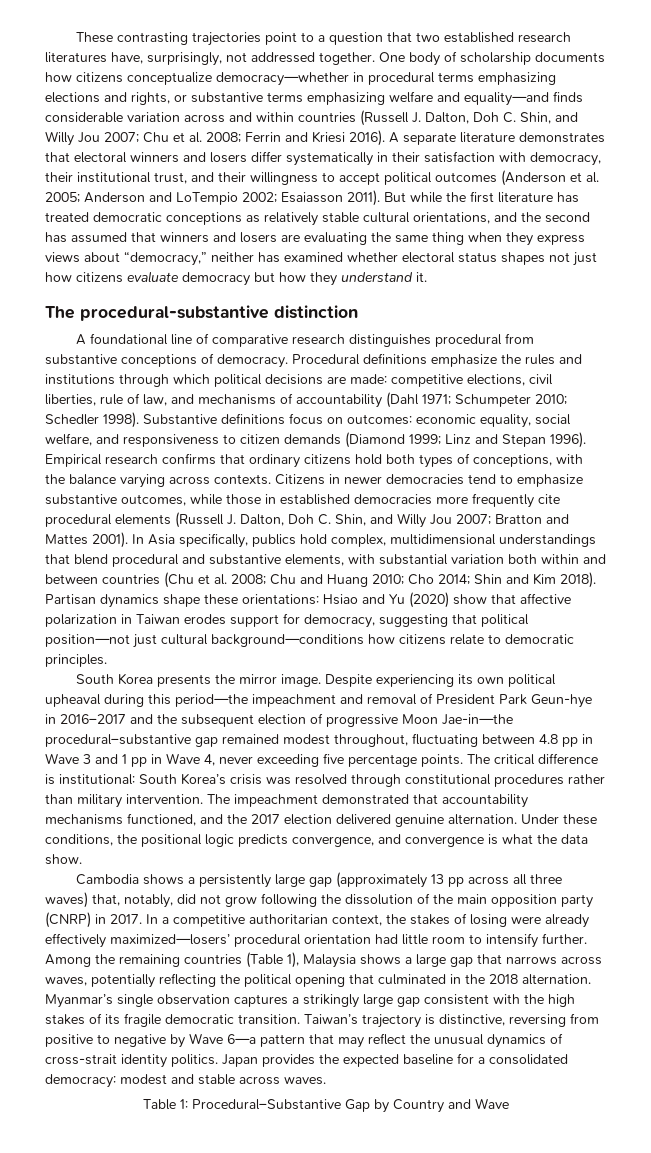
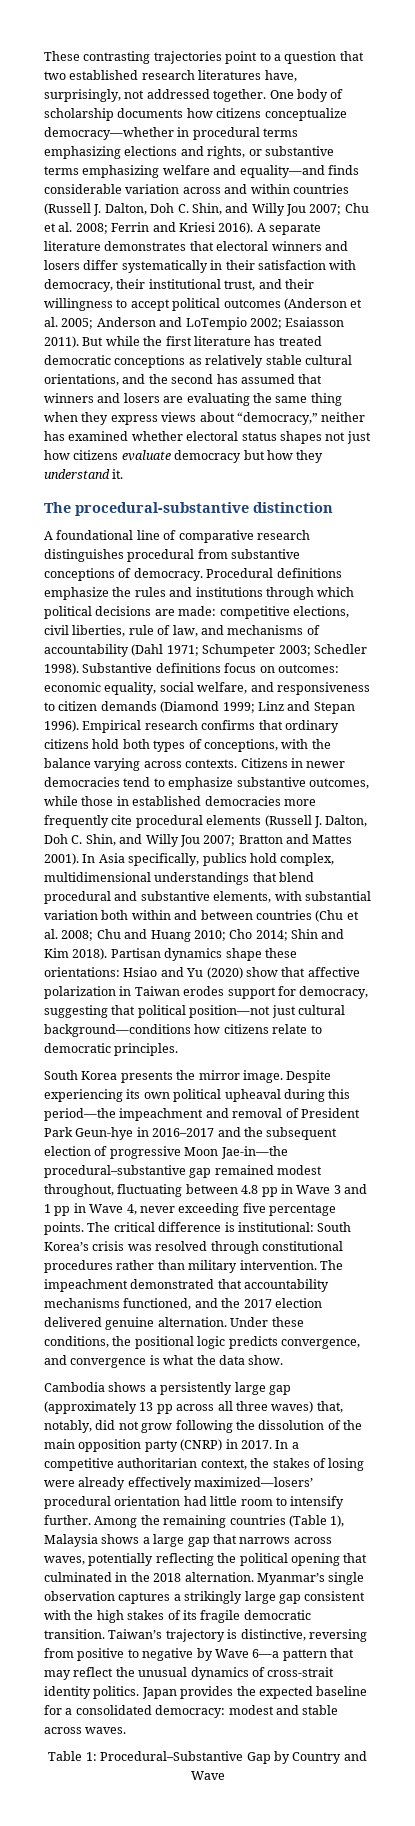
[535,394,567,405] 2010; -> [278,645,311,656] 2003;

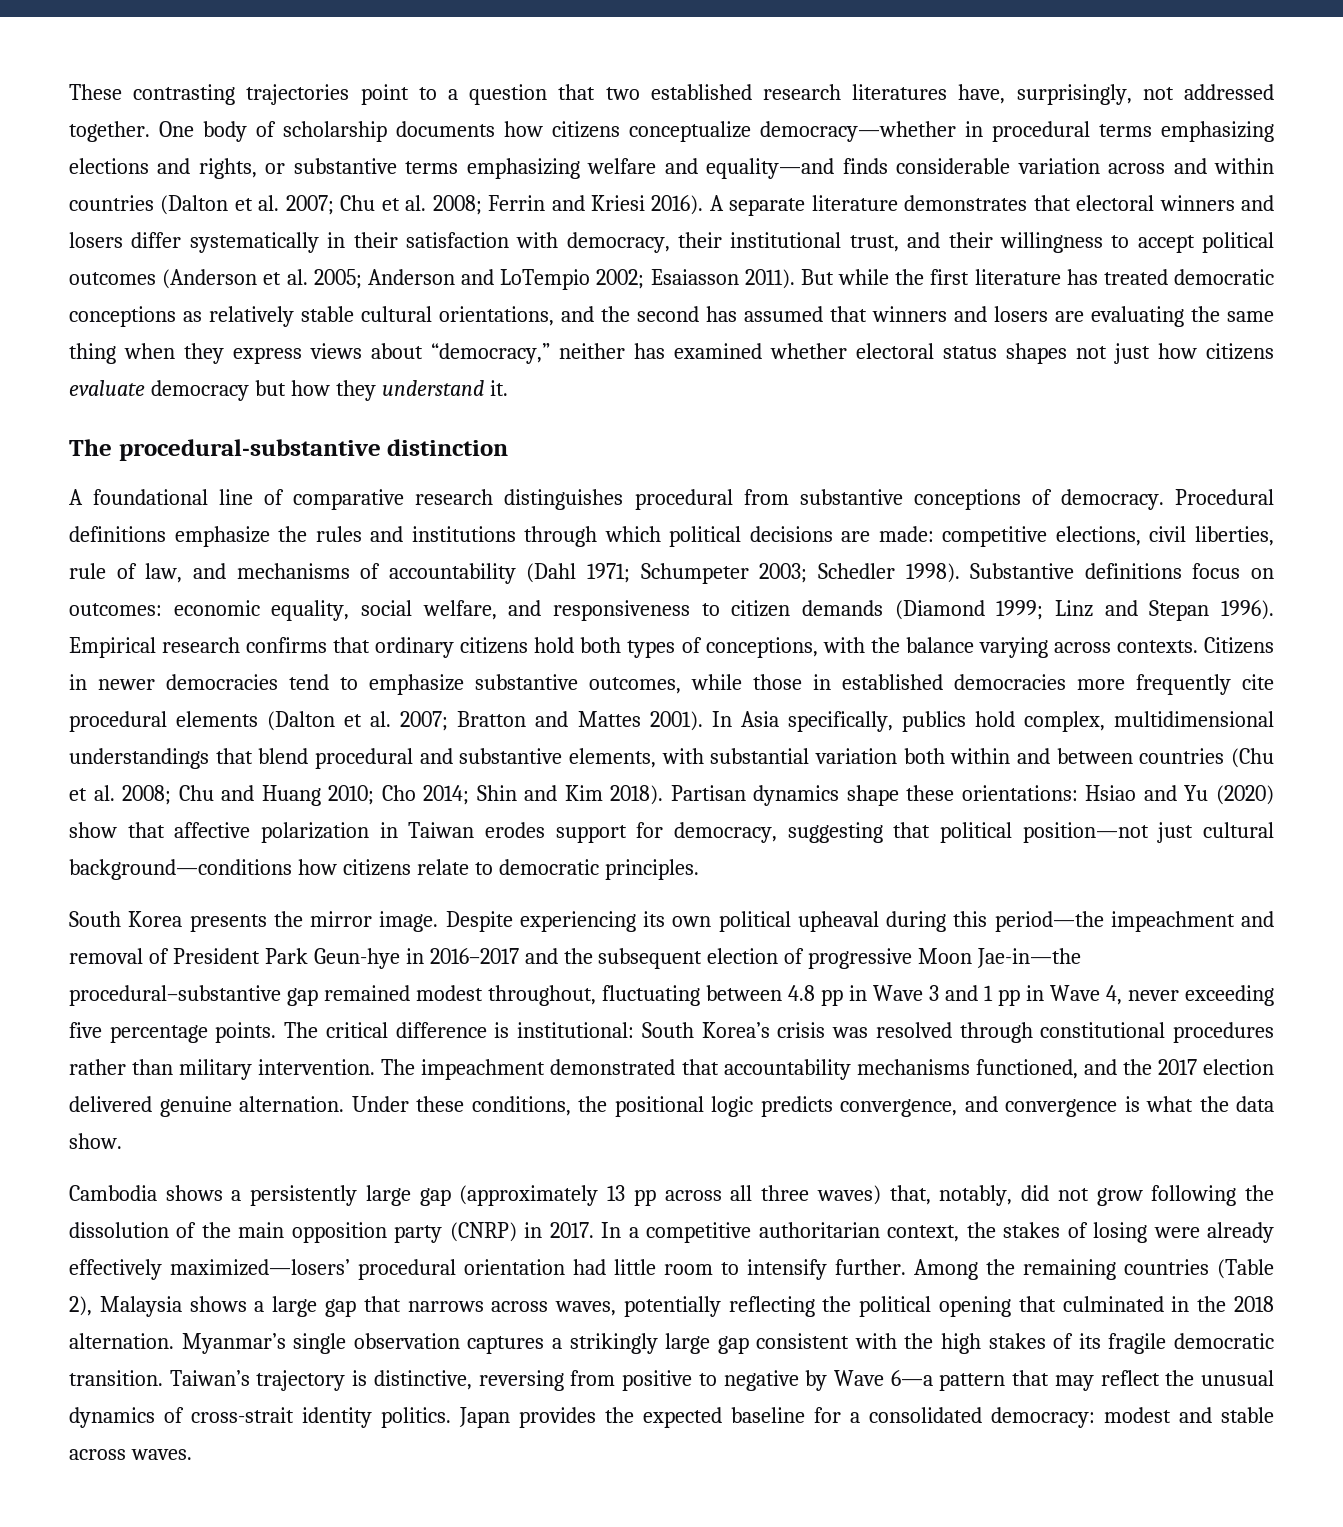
[44,203,306,216] (Russell J. Dalton, Doh C. Shin, and Willy Jou -> [160,195,280,215] (Dalton et al.
[264,815,368,828] [44,834,200,847] (Russell J. Dalton, Doh C. Shin, and Willy Jou -> [267,711,392,731] (Dalton et al.
[330,1515,345,1527] 1), -> [69,1296,92,1316] 2),
[48,1751,367,1764] [190,1771,225,1780] // Table 1: Procedural–Substantive Gap by Country and Wave -> (192, 1454) none

